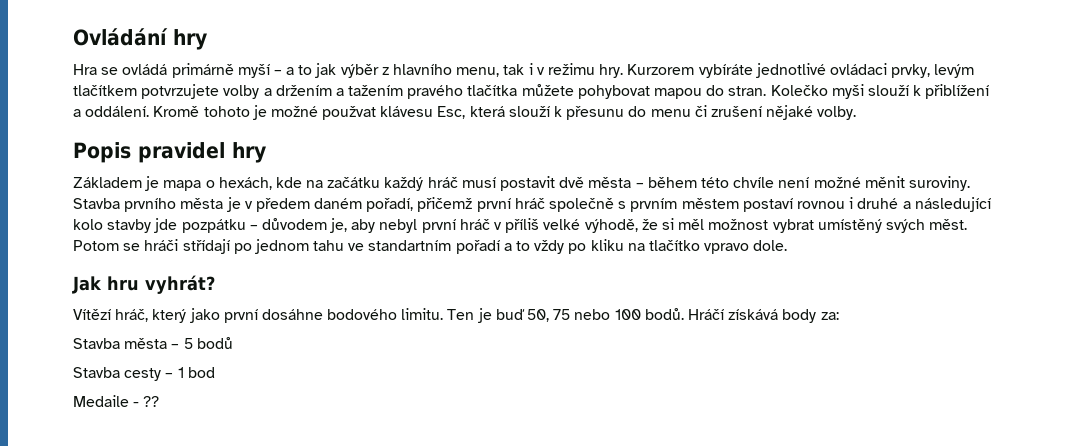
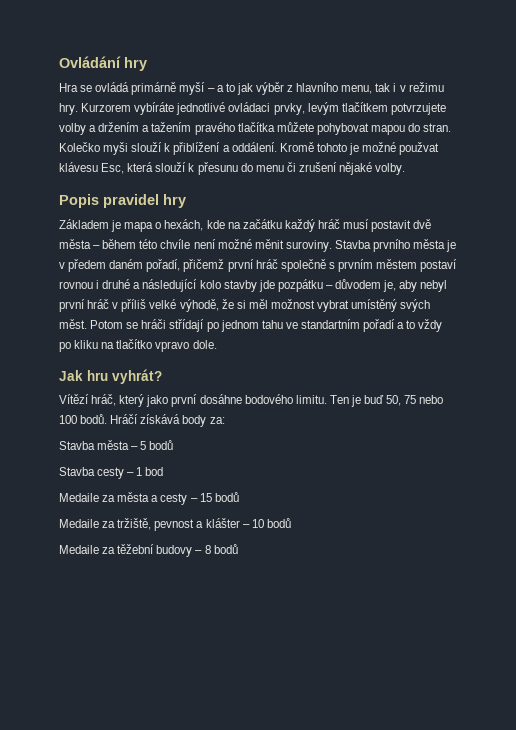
[133,396,160,407] - ?? -> [102,492,239,505] [59,518,291,531] [59,544,238,557] za města a cesty – 15 bodů // Medaile za tržiště, pevnost a klášter – 10 bodů // Medaile za těžební budovy – 8 bodů

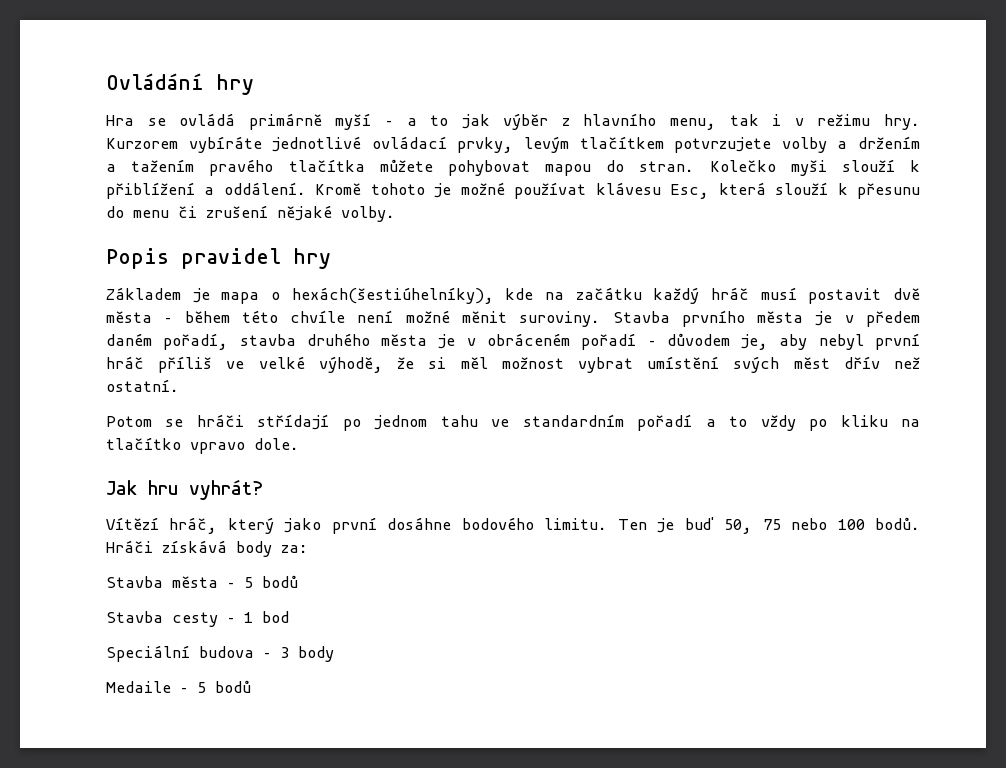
[228,102,271,112] ovládaci -> [371,136,447,149] ovládací
[399,142,440,155] použvat -> [514,182,587,199] používat
[164,219,204,231] hexách, -> [291,287,494,304] hexách(šestiúhelníky),
[183,259,458,272] [59,279,323,292] přičemž první hráč společně s prvním městem postaví rovnou i druhé a následující kolo stavby jde pozpátku -> [239,333,637,350] stavba druhého města je v obráceném pořadí
[112,299,147,312] v příliš -> [158,356,245,373] příliš ve
[351,299,431,312] [59,319,87,329] umístěný svých měst. -> [647,356,920,373] [106,379,179,392] umístění svých měst dřív než ostatní. //
[300,319,360,329] standartním -> [522,414,624,427] standardním
[110,414,139,424] Hráčí -> [106,540,153,553] Hráči
[59,492,239,505] [59,518,291,531] [59,544,211,557] Medaile za města a cesty – 15 bodů // Medaile za tržiště, pevnost a klášter – 10 bodů // Medaile za těžební budovy – 8 -> [106,645,334,662] [106,681,206,693] Speciální budova – 3 body // Medaile – 5

